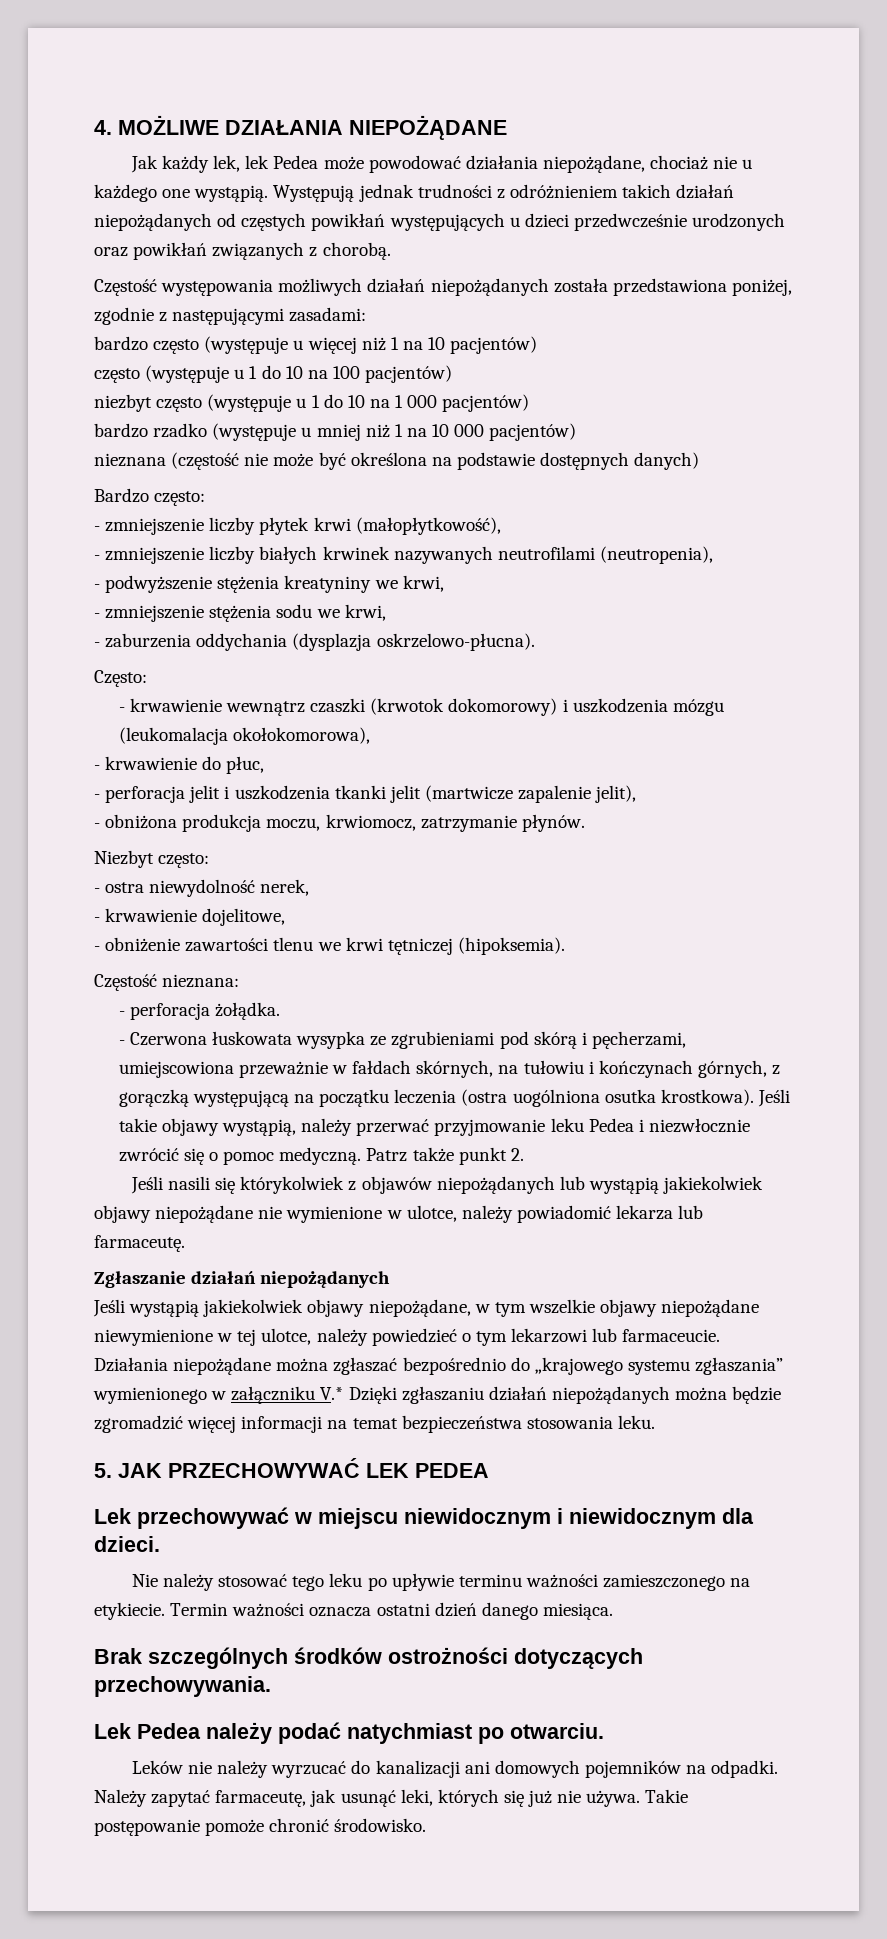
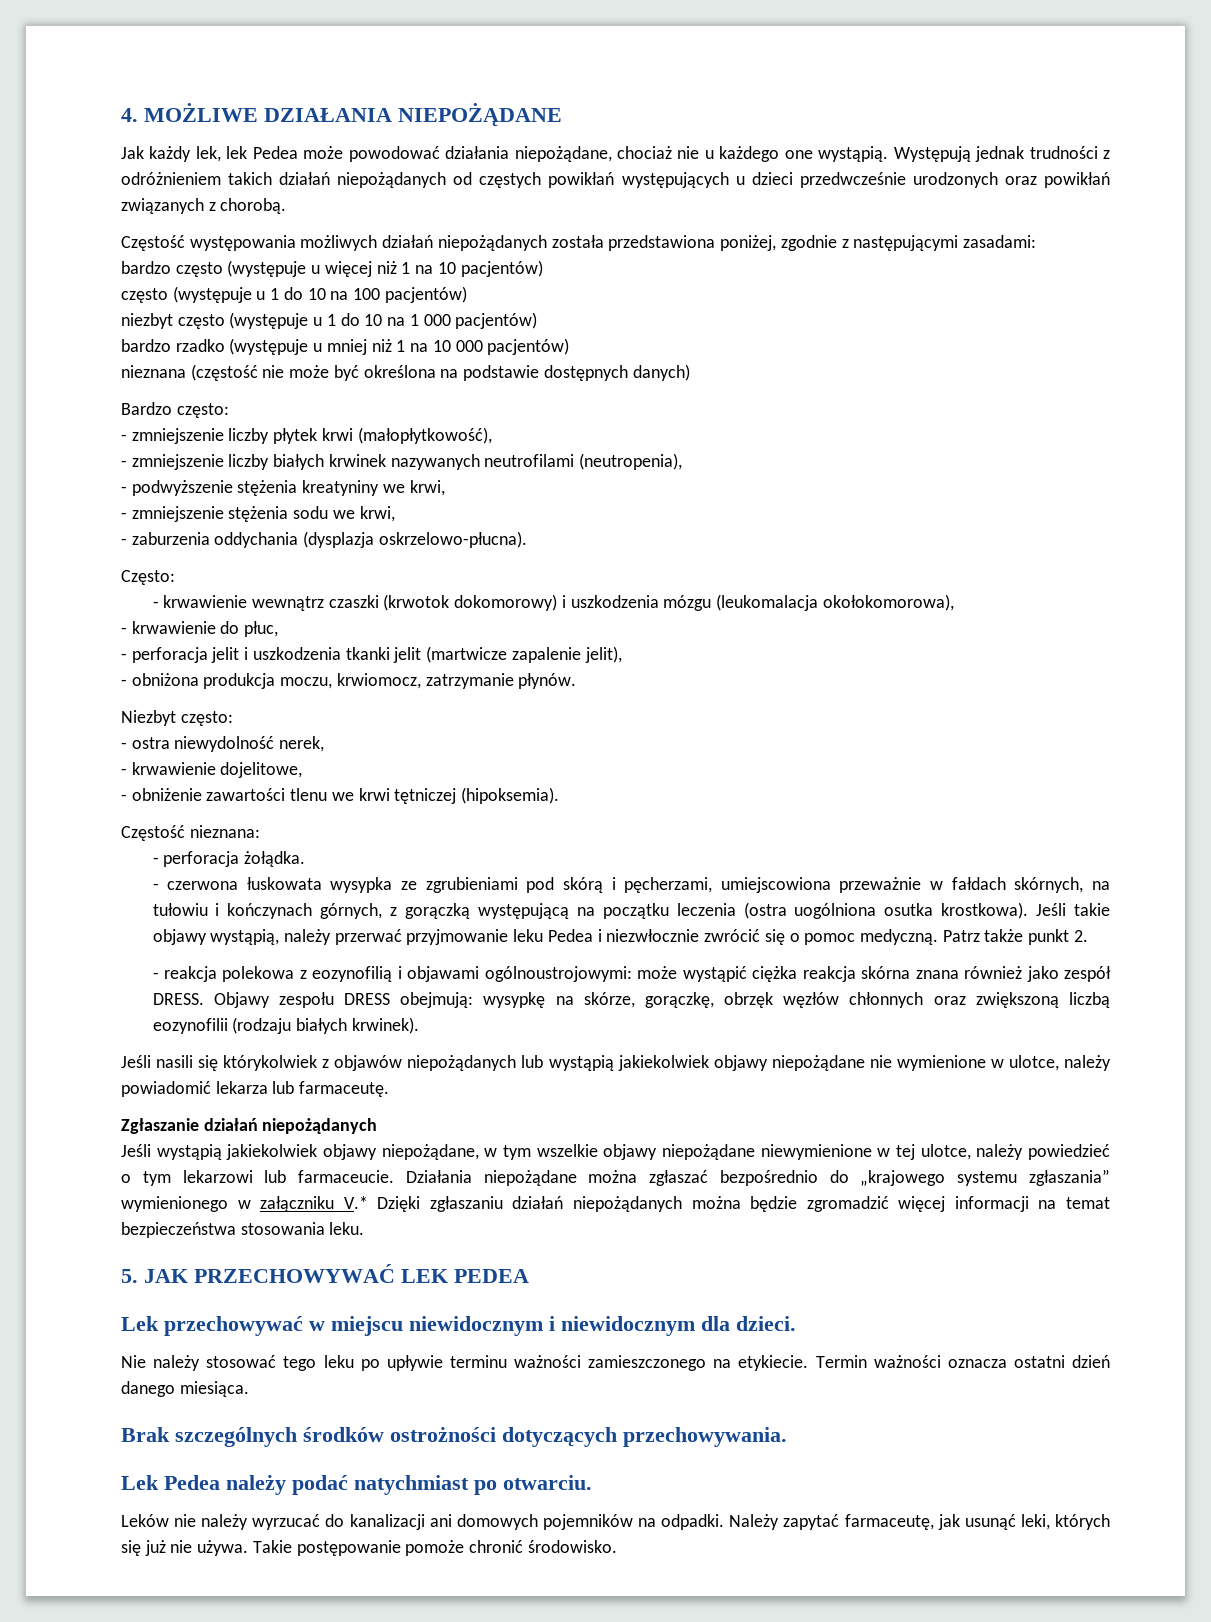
[129,1032,207,1046] Czerwona -> [167,881,239,890] czerwona
(524, 1154) none -> [152,966,1111,982] [152,992,1110,1008] [152,1017,419,1034] // - reakcja polekowa z eozynofilią i objawami ogólnoustrojowymi: może wystąpić ciężka reakcja skórna znana również jako zespół DRESS. Objawy zespołu DRESS obejmują: wysypkę na skórze, gorączkę, obrzęk węzłów chłonnych oraz zwiększoną liczbą eozynofilii (rodzaju białych krwinek).

